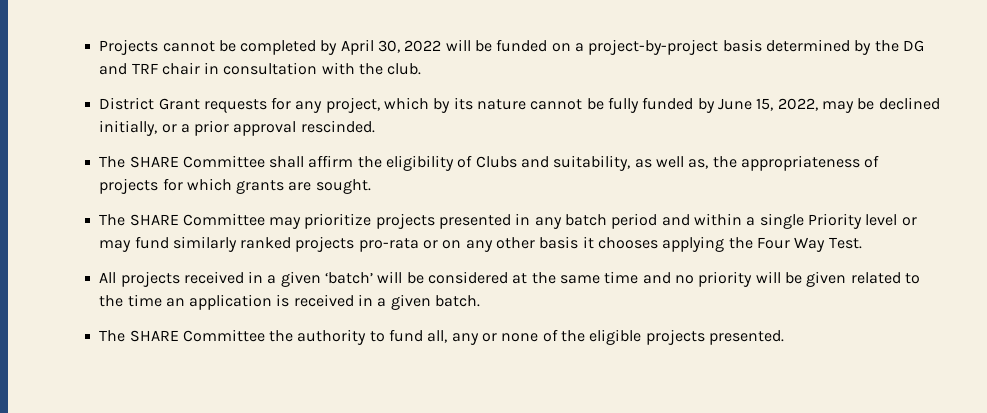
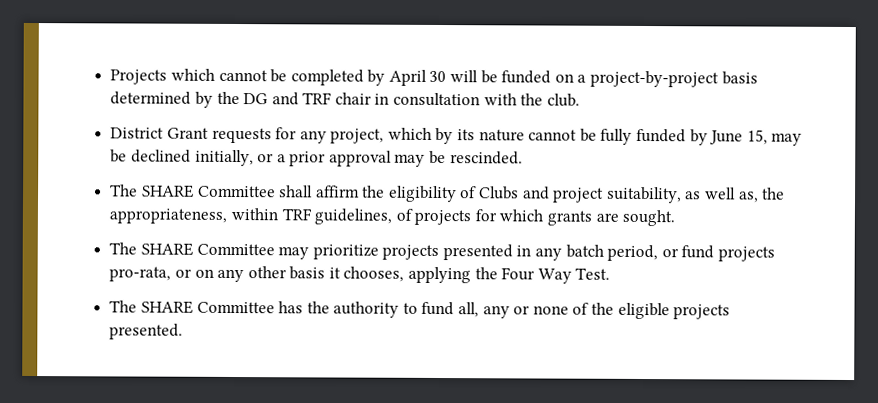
(159, 47) none -> [170,68,215,81] which
[378,40,442,53] 30, 2022 -> [429,70,447,83] 30
[777,98,818,111] 2022, -> (768, 137) none
(297, 128) none -> [394,150,447,167] may be
(550, 162) none -> [552,187,605,203] project
[741,155,861,171] appropriateness -> [109,207,393,225] appropriateness, within TRF guidelines,
[611,213,917,229] [99,236,419,252] period and within a single Priority level or may fund similarly ranked projects pro-rata -> [607,244,775,262] [109,266,172,282] period, or fund projects pro-rata,
[598,237,659,249] chooses -> [343,266,405,282] chooses,
[99,271,920,287] [99,294,481,310] [99,329,265,342] // All projects received in a given ‘batch’ will be considered at the same time and no priority will be given related to the time an application is received in a given batch. // The SHARE Committee -> [109,300,304,314] // The SHARE Committee has

